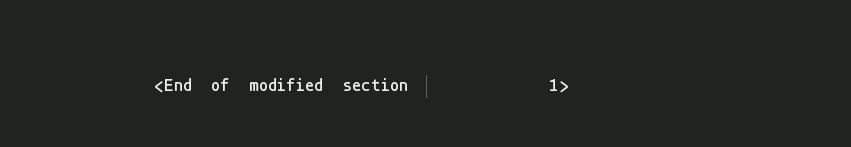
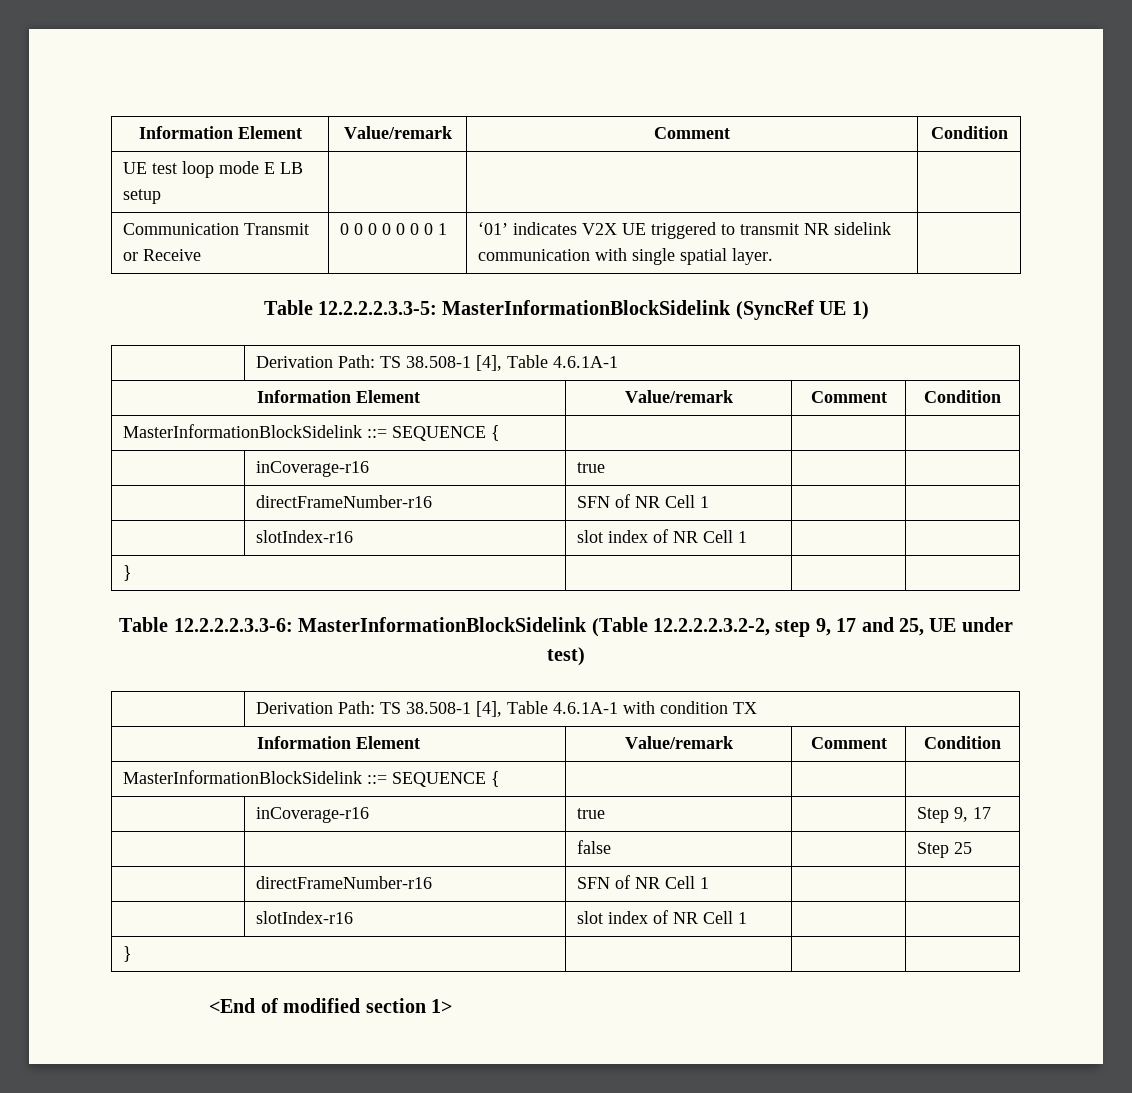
(153, 85) none -> [138,126,302,139] [343,126,452,139] [654,127,730,139] [930,126,1008,139] [123,161,304,178] [123,189,162,204] [123,223,310,235] [123,249,202,261] [340,223,448,235] [478,222,892,239] [478,248,774,265] [263,300,869,320] [256,355,619,371] [257,390,420,403] [624,390,733,403] [810,391,887,403] [924,390,1001,403] [123,424,501,441] [256,461,370,477] [577,462,606,473] [256,495,433,508] [577,494,710,508] [256,530,354,543] [577,529,748,543] [123,565,133,581] [119,617,1013,637] [547,647,585,666] [256,701,758,717] [257,736,420,749] [624,736,733,749] [810,737,887,749] [924,736,1001,749] [123,770,501,787] [256,807,370,823] [577,808,606,819] [917,807,992,823] [577,840,612,854] [917,842,973,858] [256,876,433,889] [577,875,710,889] [256,911,354,924] [577,910,748,924] [123,946,133,962] Information Element | Value/remark | Comment | Condition // UE test loop mode E LB setup | | | // Communication Transmit or Receive | 0 0 0 0 0 0 0 1 | ‘01’ indicates V2X UE triggered to transmit NR sidelink communication with single spatial layer. | // Table 12.2.2.2.3.3-5: MasterInformationBlockSidelink (SyncRef UE 1) // | Derivation Path: TS 38.508-1 [4], Table 4.6.1A-1 // Information Element | Value/remark | Comment | Condition // MasterInformationBlockSidelink ::= SEQUENCE { | | | // | inCoverage-r16 | true | | // | directFrameNumber-r16 | SFN of NR Cell 1 | | // | slotIndex-r16 | slot index of NR Cell 1 | | // } | | | // Table 12.2.2.2.3.3-6: MasterInformationBlockSidelink (Table 12.2.2.2.3.2-2, step 9, 17 and 25, UE under test) // | Derivation Path: TS 38.508-1 [4], Table 4.6.1A-1 with condition TX // Information Element | Value/remark | Comment | Condition // MasterInformationBlockSidelink ::= SEQUENCE { | | | // | inCoverage-r16 | true | | Step 9, 17 // | | false | | Step 25 // | directFrameNumber-r16 | SFN of NR Cell 1 | | // | slotIndex-r16 | slot index of NR Cell 1 | | // } | | | //

